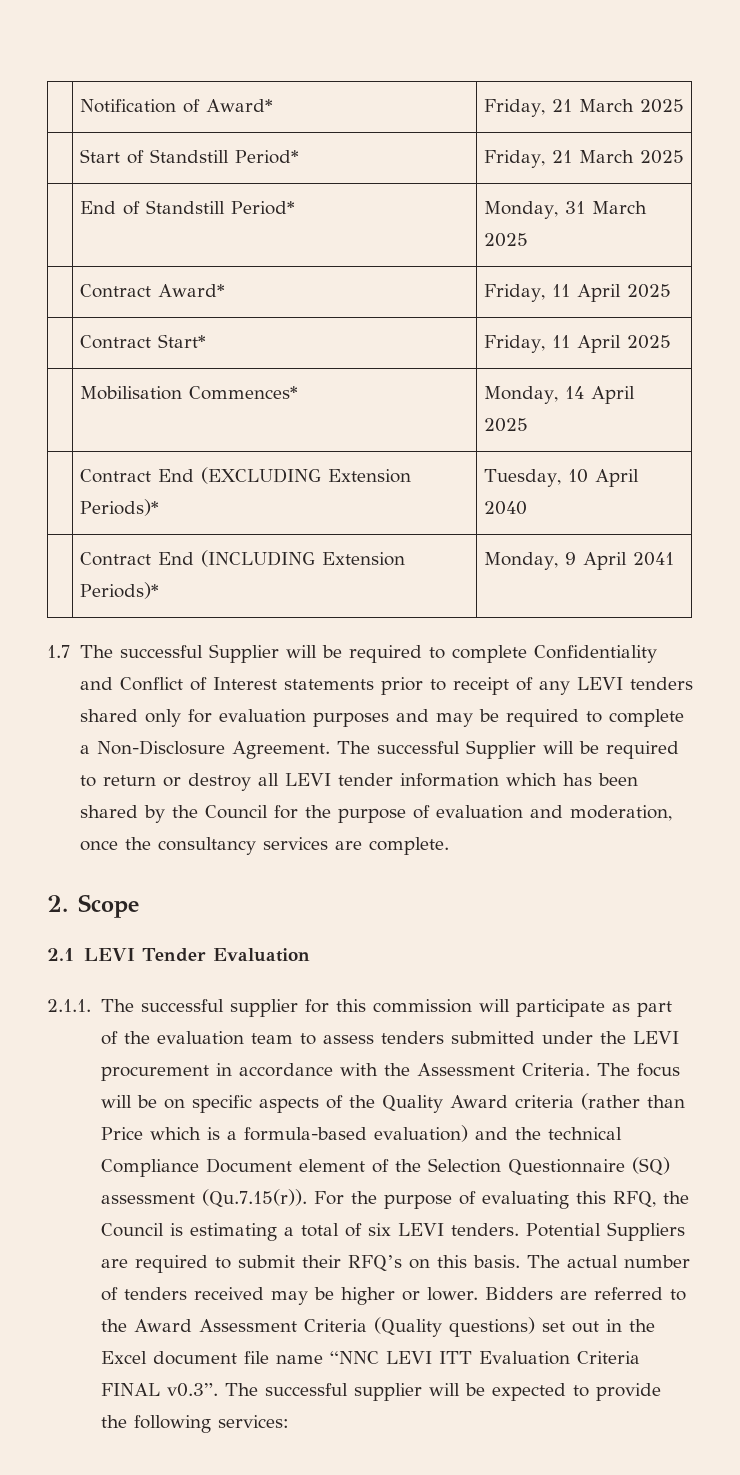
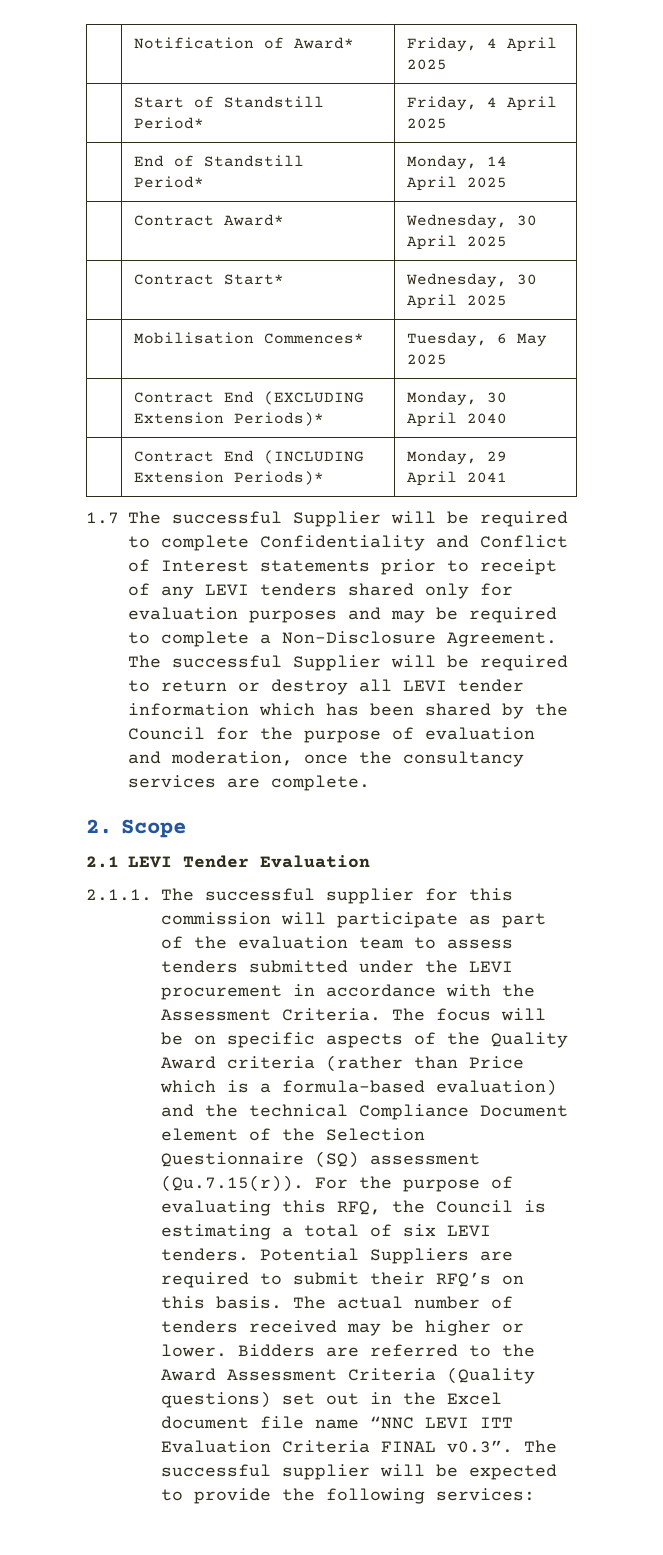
[551,99,634,112] 21 March -> [487,37,558,52] 4 April
[551,150,634,163] 21 March -> [487,96,558,111] 4 April
[564,201,647,214] 31 March -> [487,156,508,166] [407,176,458,191] 14 April
[483,284,570,302] Friday, 11 -> [406,214,538,229] Wednesday, 30
[483,335,570,353] Friday, 11 -> [406,273,538,288] Wednesday, 30
[483,386,635,404] Monday, 14 April -> [407,332,548,347] Tuesday, 6 May
[483,469,588,487] Tuesday, 10 -> [407,391,508,406] Monday, 30
[564,552,576,565] 9 -> [487,451,508,462] 29

